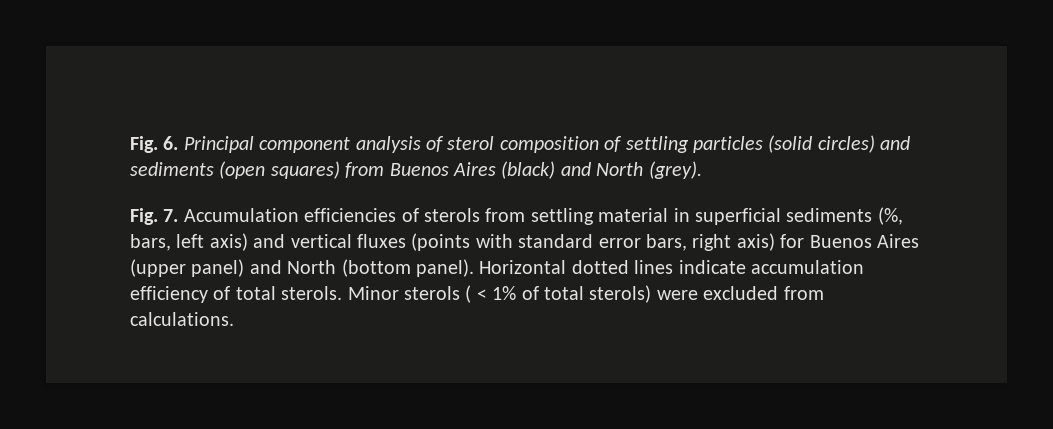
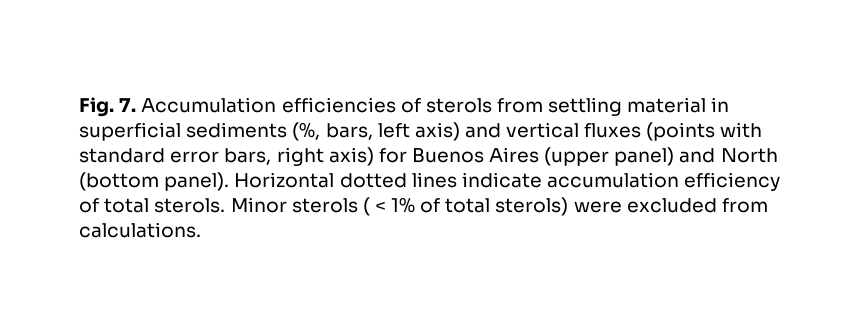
[130,135,911,153] [130,161,702,179] [130,208,159,225] Fig. 6. Principal component analysis of sterol composition of settling particles (solid circles) and sediments (open squares) from Buenos Aires (black) and North (grey). // Fig. -> [79,97,115,117] Fig.

